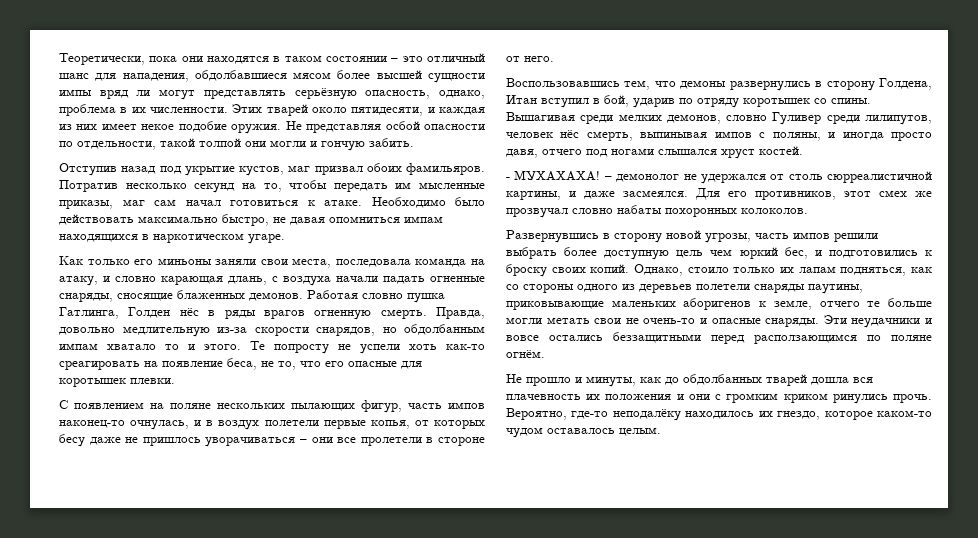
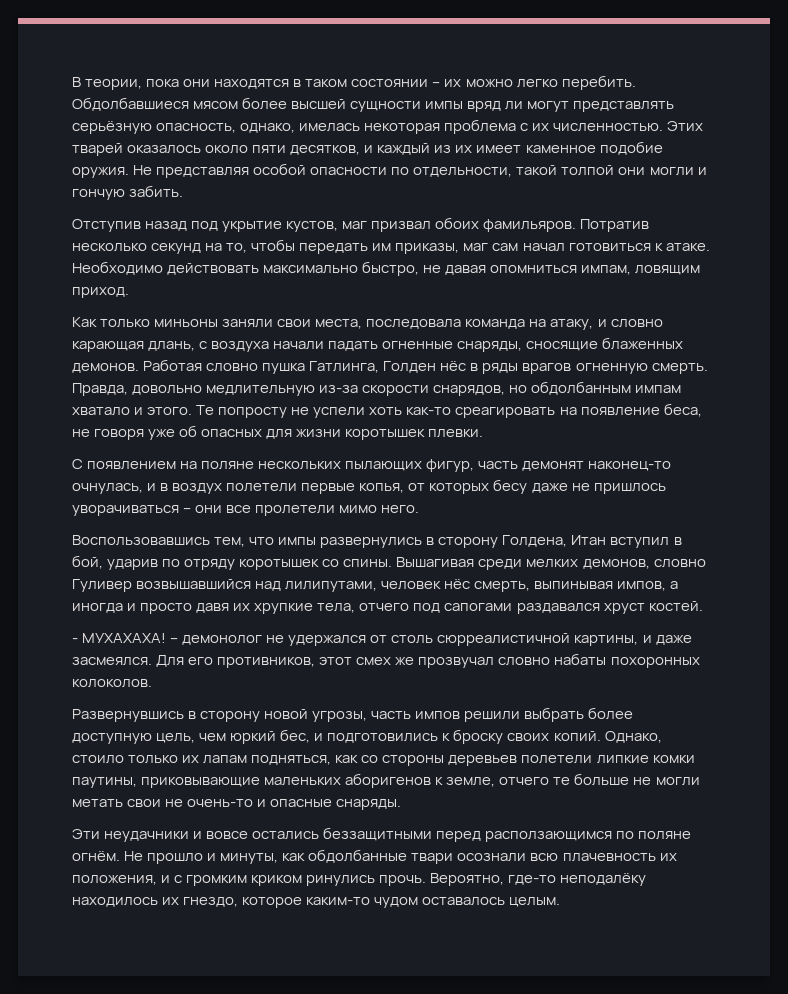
[59,53,145,65] Теоретически, -> [72,77,143,90] В теории,
[402,53,485,62] [59,70,287,82] это отличный шанс для нападения, обдолбавшиеся -> [444,75,636,90] [72,97,189,111] их можно легко перебить. Обдолбавшиеся
[59,104,485,116] [59,123,175,130] проблема в их численности. Этих тварей около пятидесяти, и каждая из них имеет некое -> [299,119,704,134] [72,143,596,156] имелась некоторая проблема с их численностью. Этих тварей оказалось около пяти десятков, и каждый из их имеет каменное
[385,121,420,130] осбой -> [253,163,307,175] особой
[419,182,485,189] мысленные -> (392, 247) none
[455,197,485,206] было -> (163, 268) none
[404,216,443,223] [59,233,285,244] импам находящихся в наркотическом угаре. -> [581,265,701,275] [72,287,129,298] импам, ловящим приход.
[134,259,154,265] его -> (151, 323) none
[165,344,179,350] то -> (130, 411) none
[278,361,422,370] то, что его опасные для -> [94,425,342,440] говоря уже об опасных для жизни
[448,402,485,409] импов -> [522,461,585,471] демонят
[426,437,486,446] [506,56,520,62] в стороне от -> [339,505,378,513] мимо
[680,80,727,89] демоны -> [278,537,317,545] импы
[826,115,932,125] среди лилипутов, -> [136,579,378,592] возвышавшийся над лилипутами,
[714,131,933,141] [506,148,717,158] импов с поляны, и иногда просто давя, отчего под ногами слышался -> [617,581,679,591] [72,603,600,614] импов, а иногда и просто давя их хрупкие тела, отчего под сапогами раздавался
[676,250,704,258] цель -> [156,733,196,743] цель,
[577,284,805,293] одного из деревьев полетели снаряды -> [448,755,695,766] деревьев полетели липкие комки
(932, 302) none -> [633,777,652,785] не
(820, 322) none -> (402, 804) //
(545, 354) // -> (120, 856) none
[665,374,873,386] [506,394,710,400] до обдолбанных тварей дошла вся плачевность их положения и они -> [308,849,677,864] [72,875,171,885] обдолбанные твари осознали всю плачевность их положения, и
[877,410,932,417] каком-то -> [306,897,371,905] каким-то

